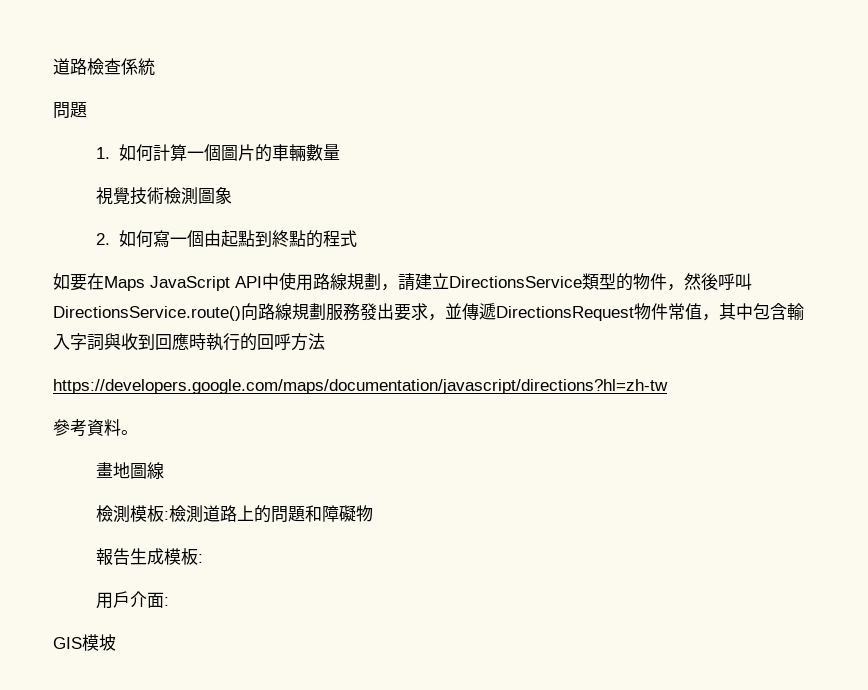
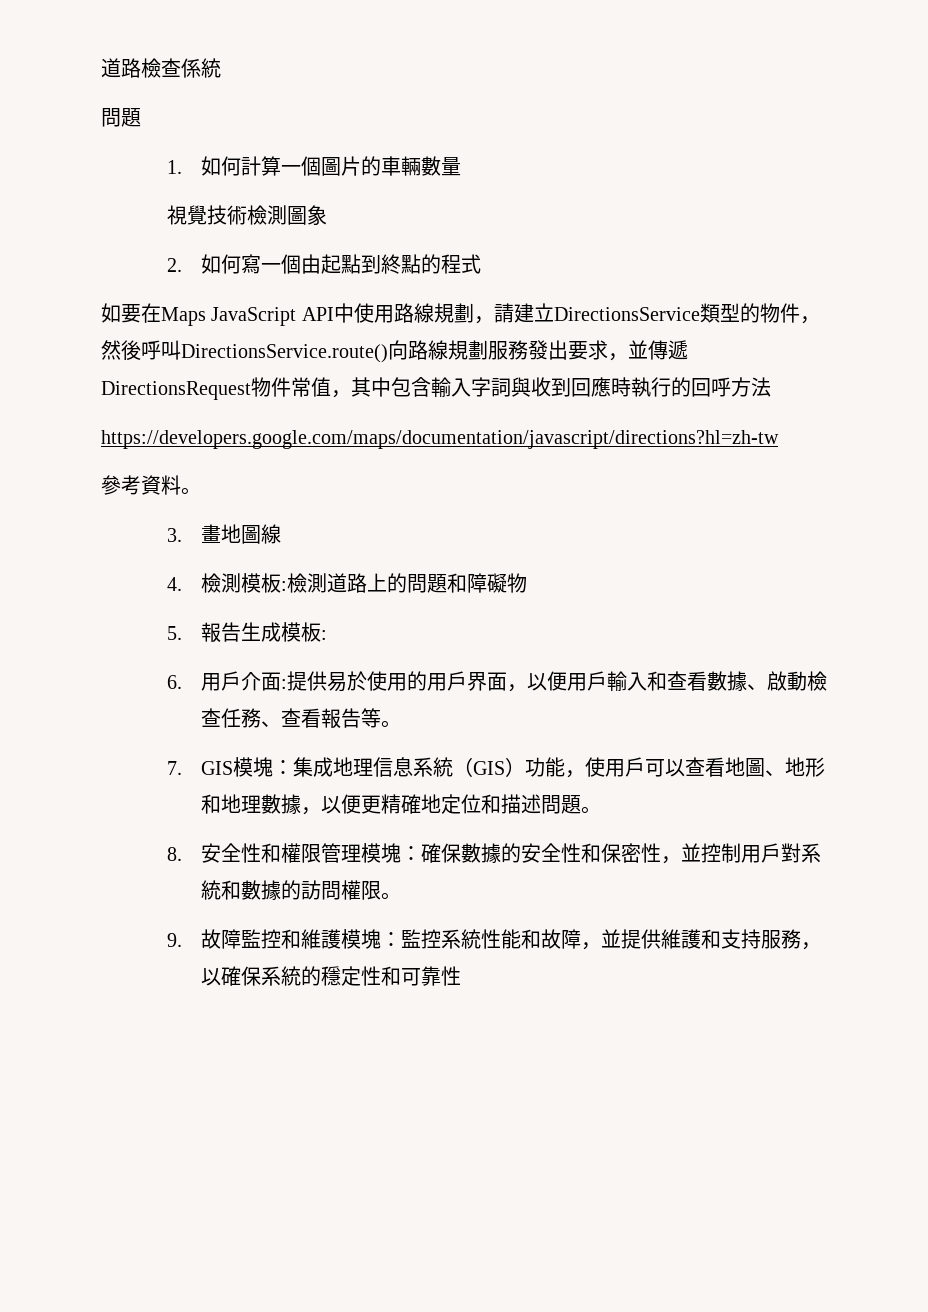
(138, 432) none -> [167,528,183,542] 3.
(165, 470) none -> [167,577,183,591] 4.
(374, 513) none -> [167,626,183,640] 5.
(204, 558) none -> [167,675,183,689] 6.
[53,634,116,651] // GIS模坡 -> [286,671,827,692] [200,708,401,729] [167,757,825,778] [200,794,601,815] [167,843,821,864] [200,880,401,900] [167,929,821,950] [200,966,461,986] 提供易於使用的用戶界面，以便用戶輸入和查看數據、啟動檢查任務、查看報告等。 // 7. GIS模塊：集成地理信息系統（GIS）功能，使用戶可以查看地圖、地形和地理數據，以便更精確地定位和描述問題。 // 8.安全性和權限管理模塊：確保數據的安全性和保密性，並控制用戶對系統和數據的訪問權限。 // 9.故障監控和維護模塊：監控系統性能和故障，並提供維護和支持服務，以確保系統的穩定性和可靠性

